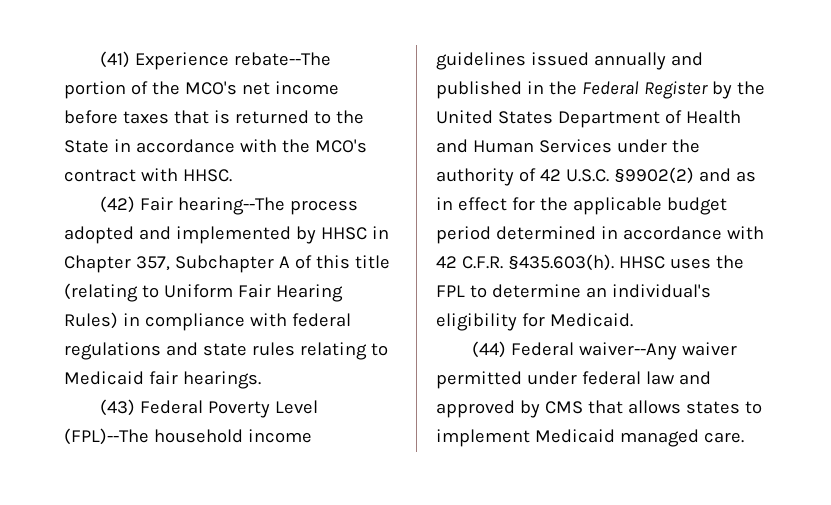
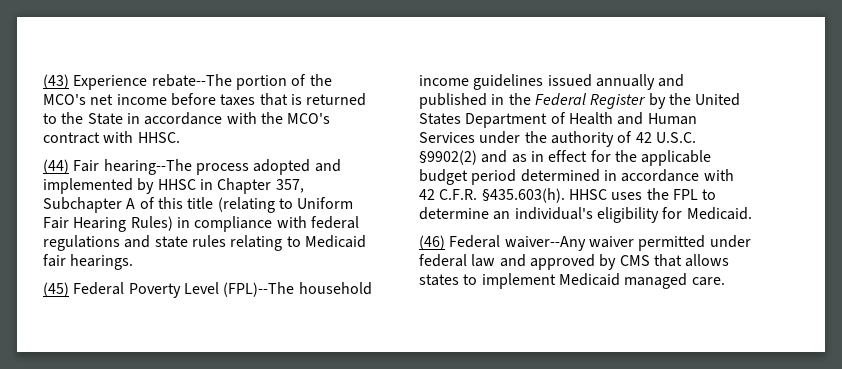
[99,51,130,68] (41) -> [43,74,69,89] (43)
[99,196,135,213] (42) -> [43,159,69,174] (44)
[99,399,135,416] (43) -> [43,282,69,297] (45)
[471,341,506,358] (44) -> [419,235,445,250] (46)

